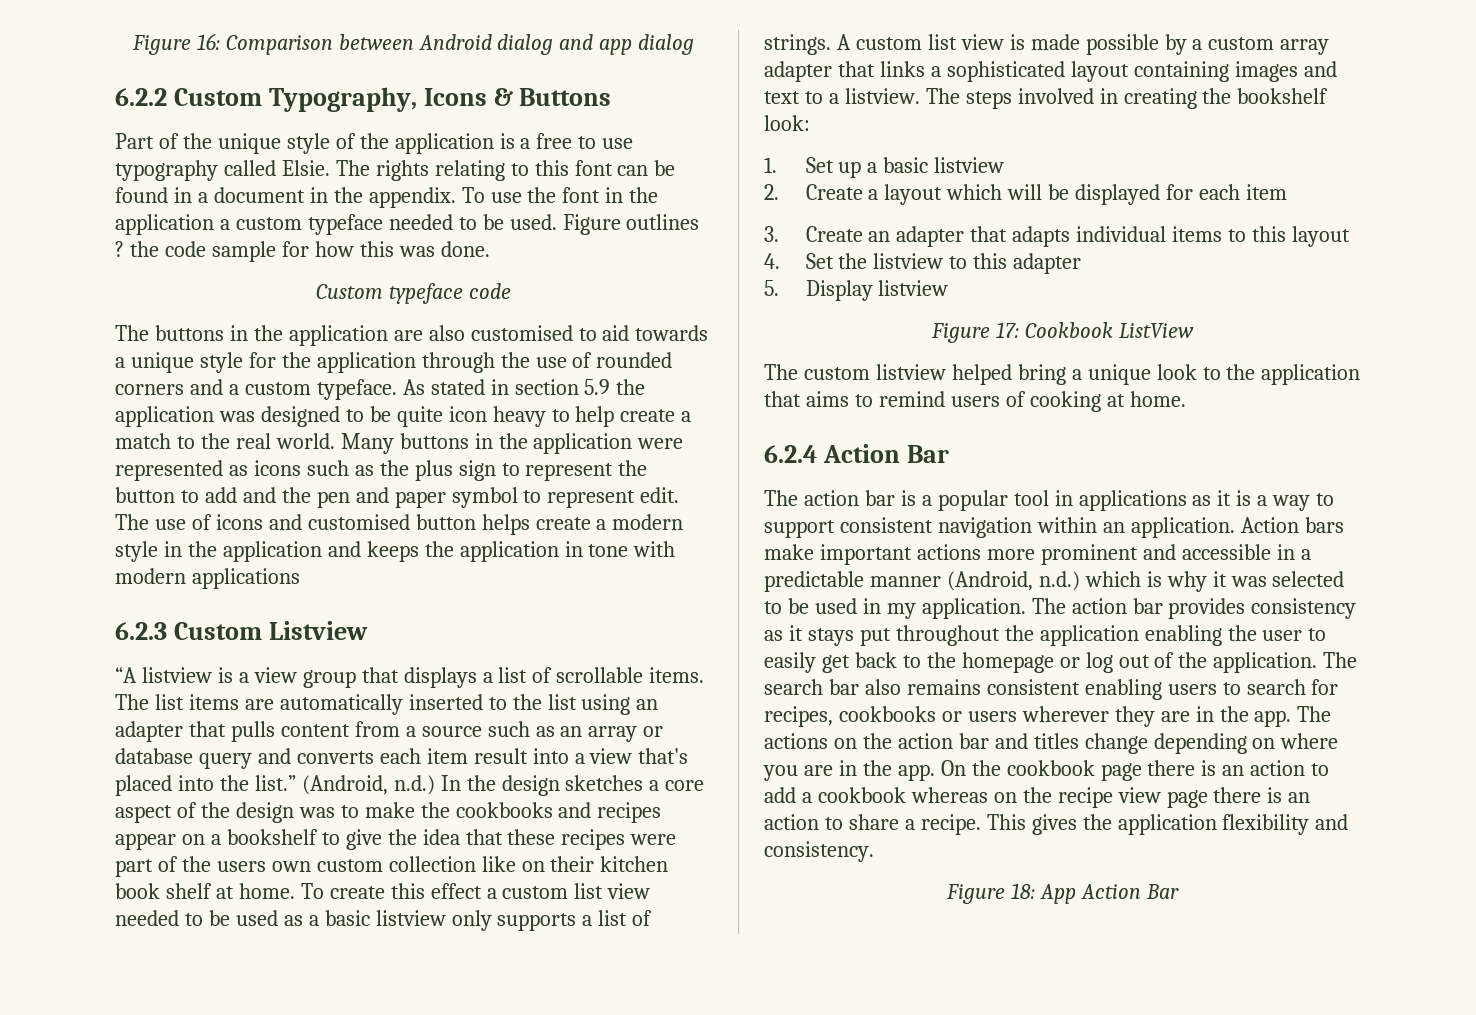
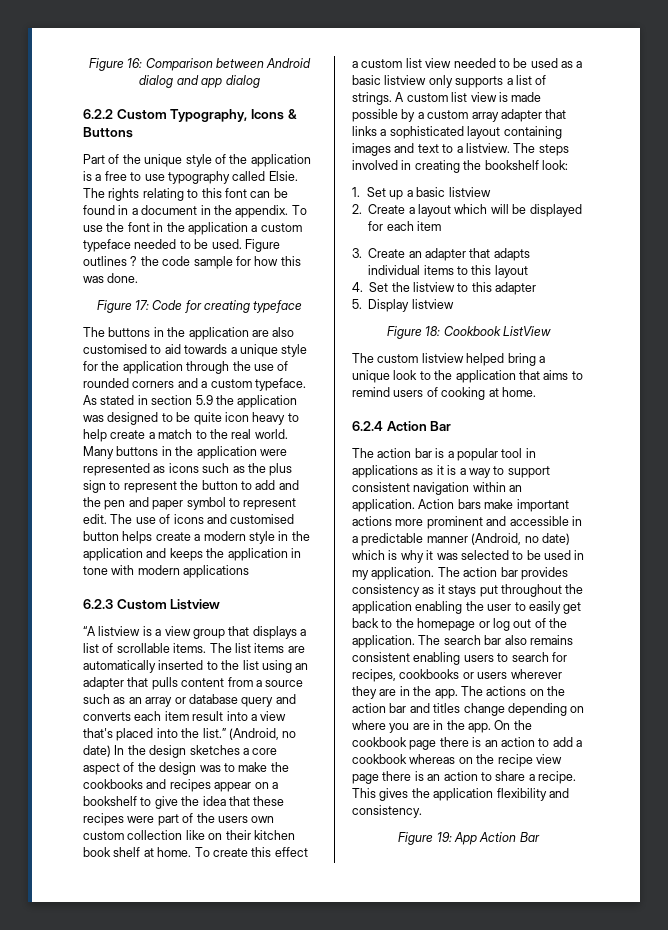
[316,283,511,304] Custom typeface code -> [96,300,303,313] Figure 17: Code for creating typeface
[393,775,435,795] n.d.) -> [282,731,297,738] [83,745,111,757] no date)
[996,322,1020,338] 17: -> [425,326,441,336] 18:
[1038,571,1080,591] n.d.) -> [524,533,570,545] no date)
[1011,883,1036,899] 18: -> [436,832,452,842] 19:

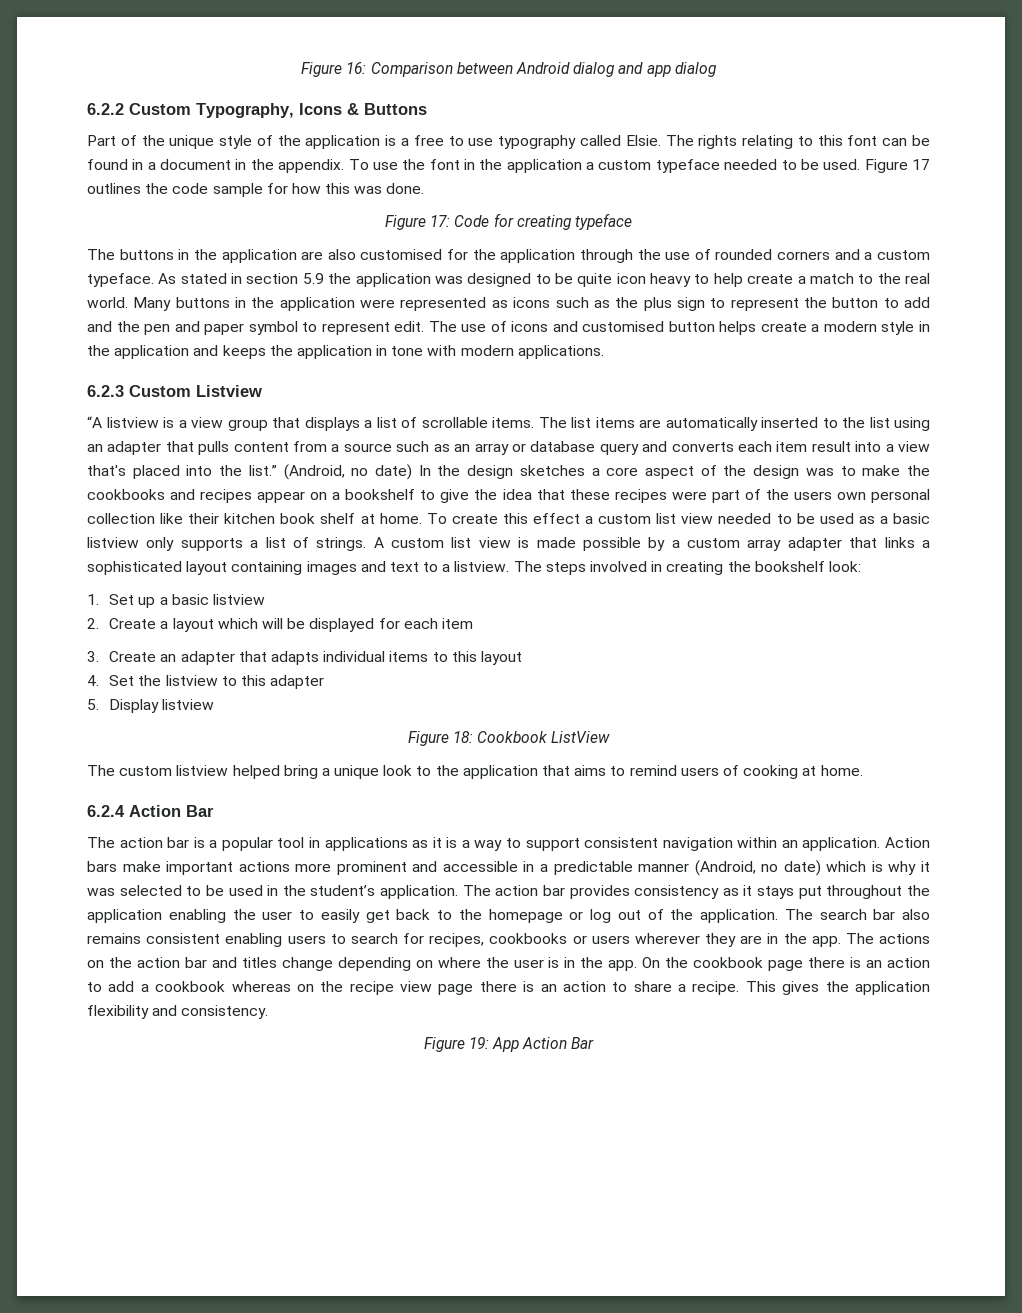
[83,256,138,266] outlines ? -> [912,159,931,170] [87,183,141,194] 17 outlines
[150,344,308,357] to aid towards a unique style -> (443, 254) none
[183,565,250,578] applications -> [517,345,604,359] applications.
[83,831,124,840] custom -> [870,489,930,503] personal
[208,833,223,840] on -> (184, 518) none
[352,570,369,580] my -> [282,885,376,896] the student’s
[389,723,430,733] you are -> [485,957,560,968] the user is

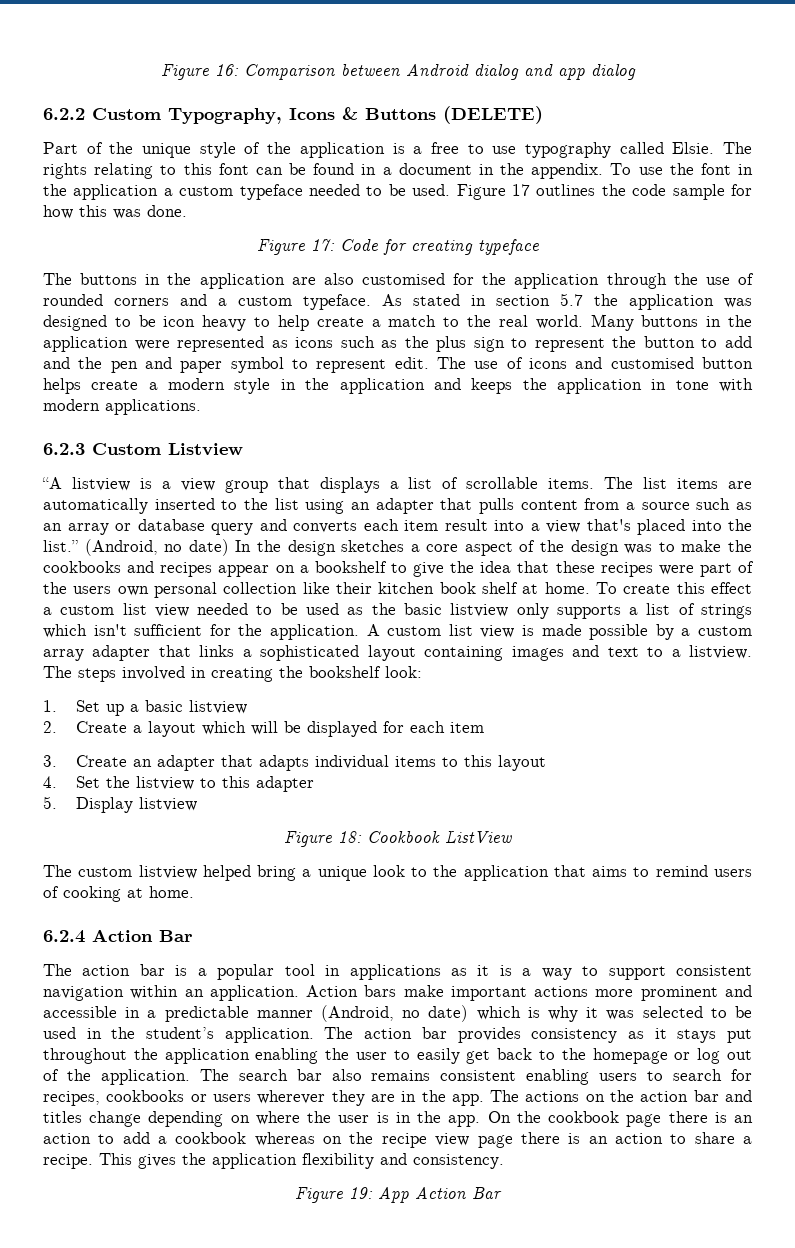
(427, 109) none -> [443,106,543,124] (DELETE)
[302,273,324,284] 5.9 -> [560,293,583,306] 5.7
[577,273,613,287] quite -> (156, 321) none
[879,516,888,524] a -> [371,603,396,615] the
[316,537,367,551] strings. -> [700,604,752,619] [43,624,359,640] strings which isn't sufficient for the application.

